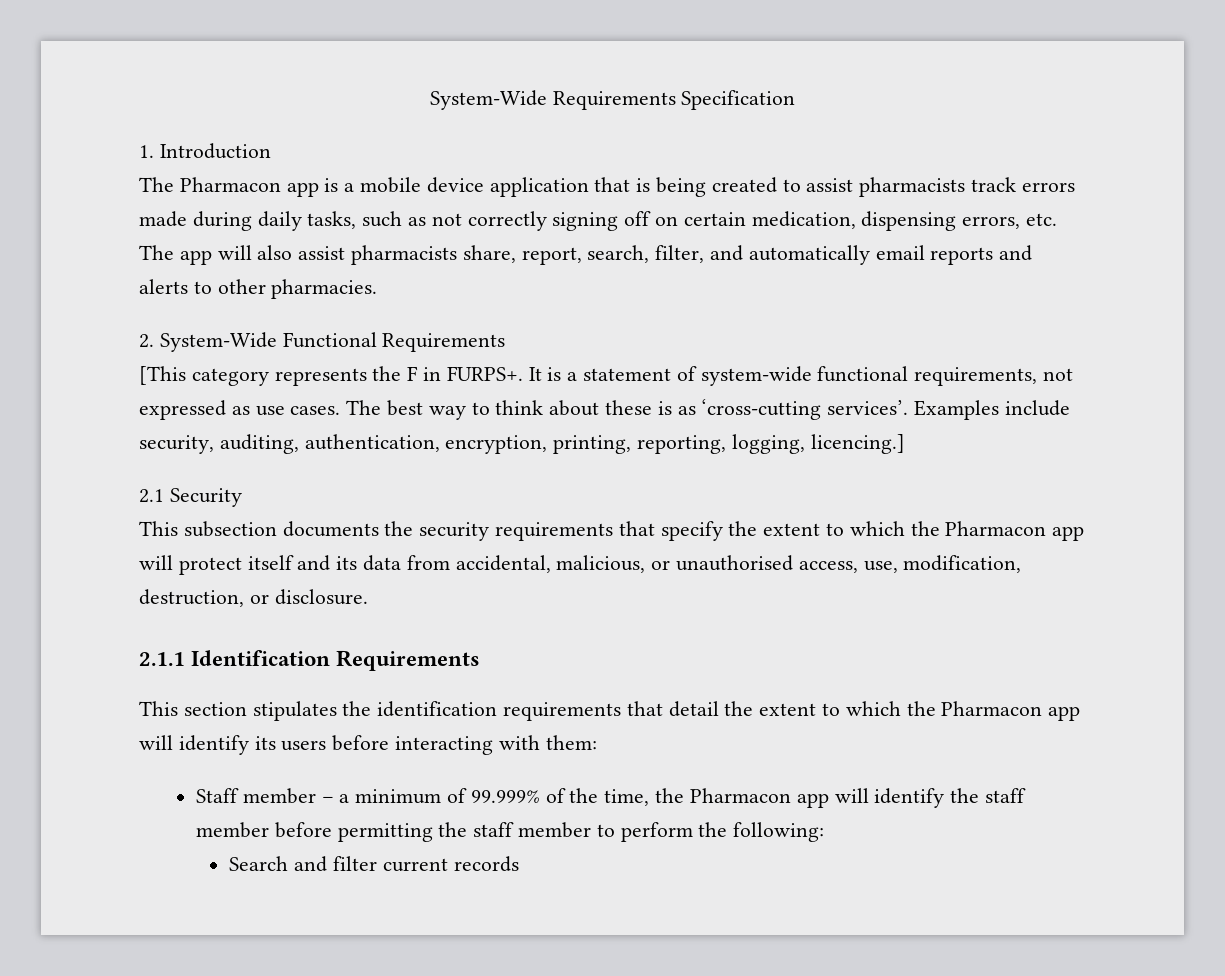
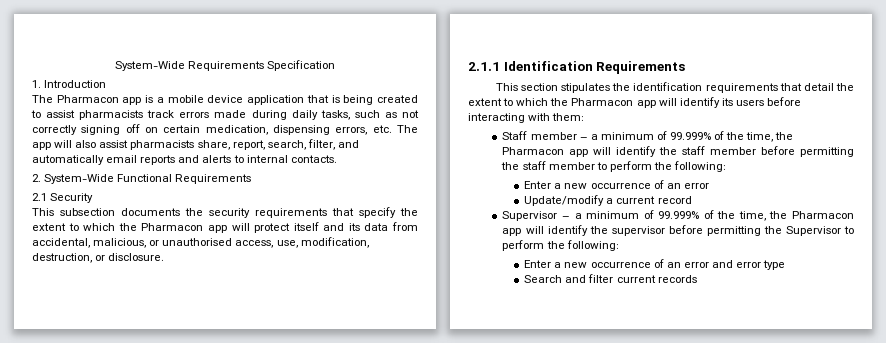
[217,279,378,299] other pharmacies. -> [246,155,337,163] internal contacts.
[139,366,1074,386] [139,399,1070,420] [139,434,905,454] // [This category represents the F in FURPS+. It is a statement of system-wide functional requirements, not expressed as use cases. The best way to think about these is as ‘cross-cutting services’. Examples include security, auditing, authentication, encryption, printing, reporting, logging, licencing.] -> (252, 179) none
(825, 832) none -> [524,180,709,189] [524,195,692,206] [502,210,854,221] [502,225,854,236] [502,240,619,251] [524,259,786,270] // Enter a new occurrence of an error // Update/modify a current record // Supervisor – a minimum of 99.999% of the time, the Pharmacon app will identify the supervisor before permitting the Supervisor to perform the following: // Enter a new occurrence of an error and error type

